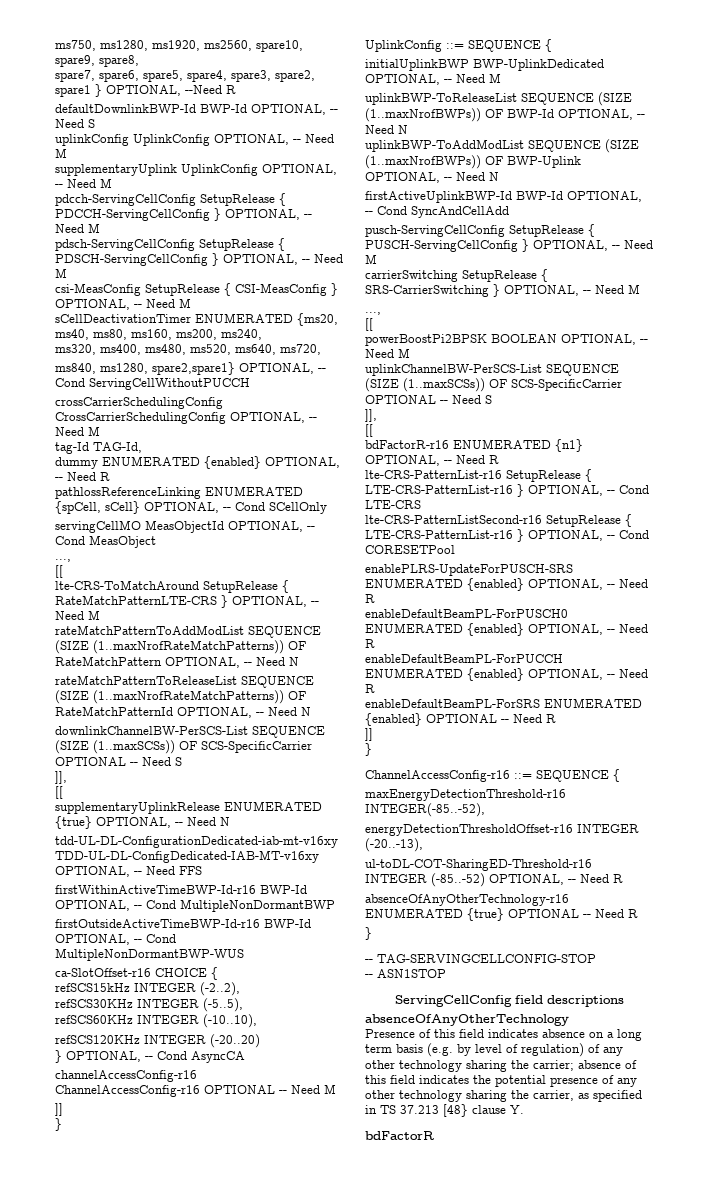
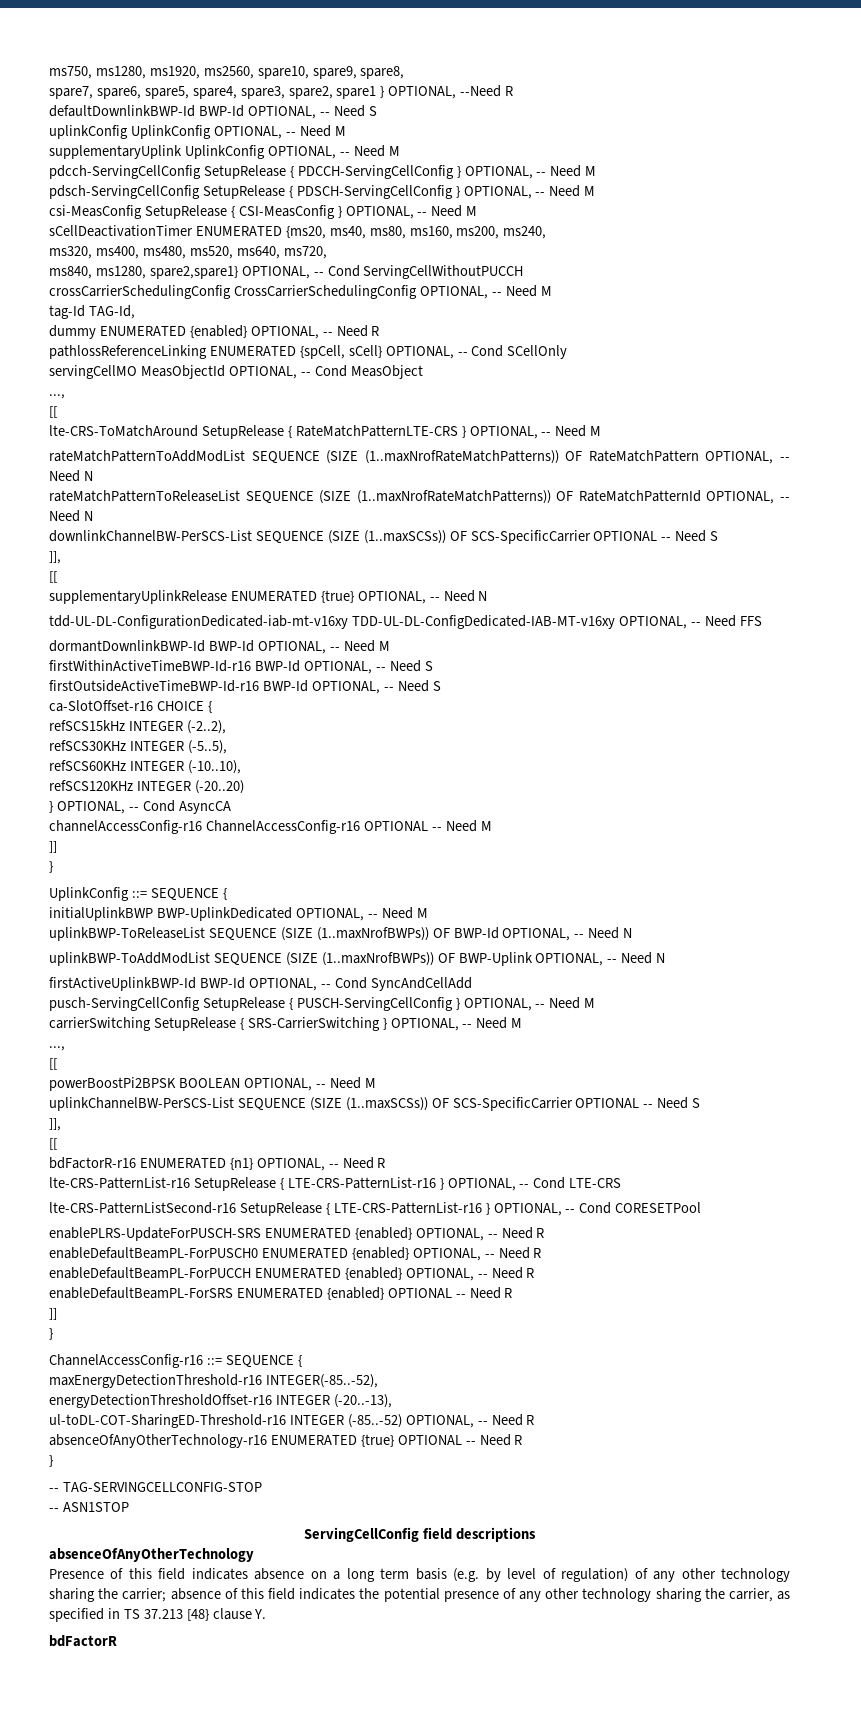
(202, 870) none -> [49,640,390,654] // dormantDownlinkBWP-Id BWP-Id OPTIONAL, -- Need M
[146,899,335,912] Cond MultipleNonDormantBWP -> [389,660,433,672] Need S
[146,934,176,943] [55,948,244,961] Cond MultipleNonDormantBWP-WUS -> [397,680,441,692] Need S

